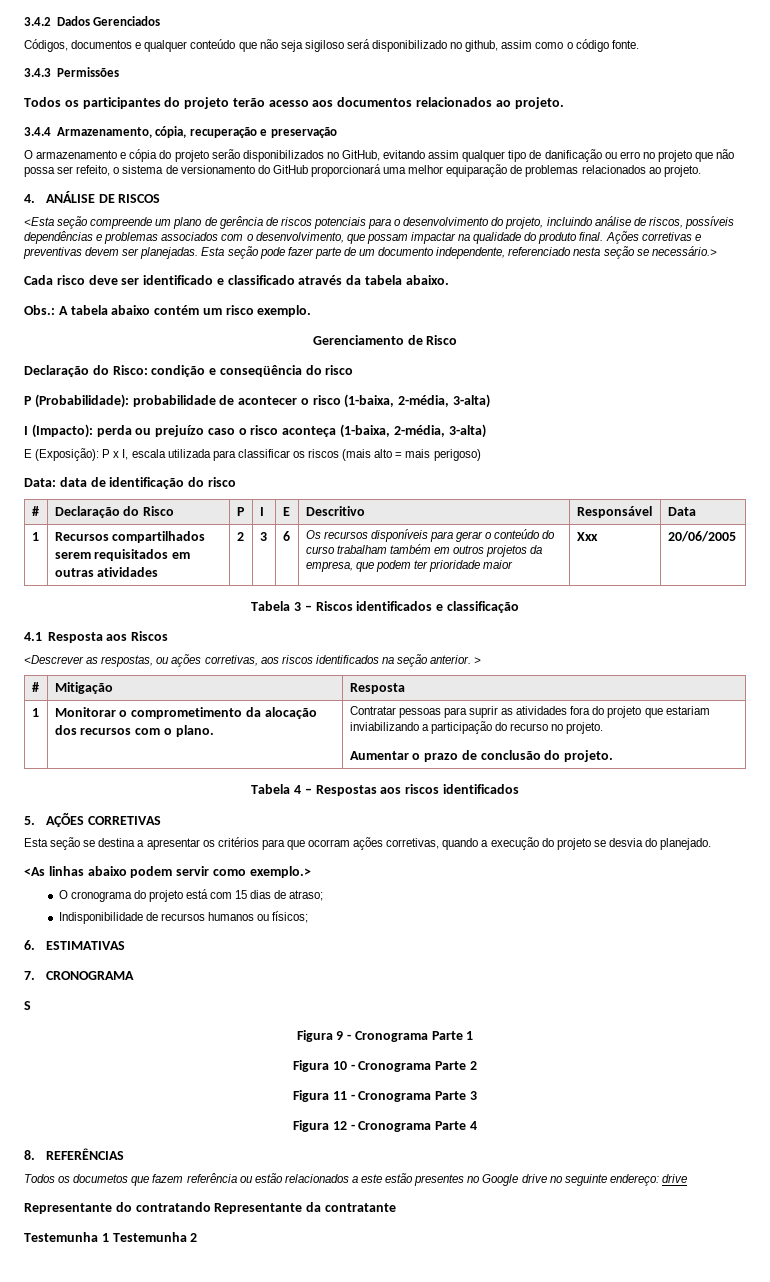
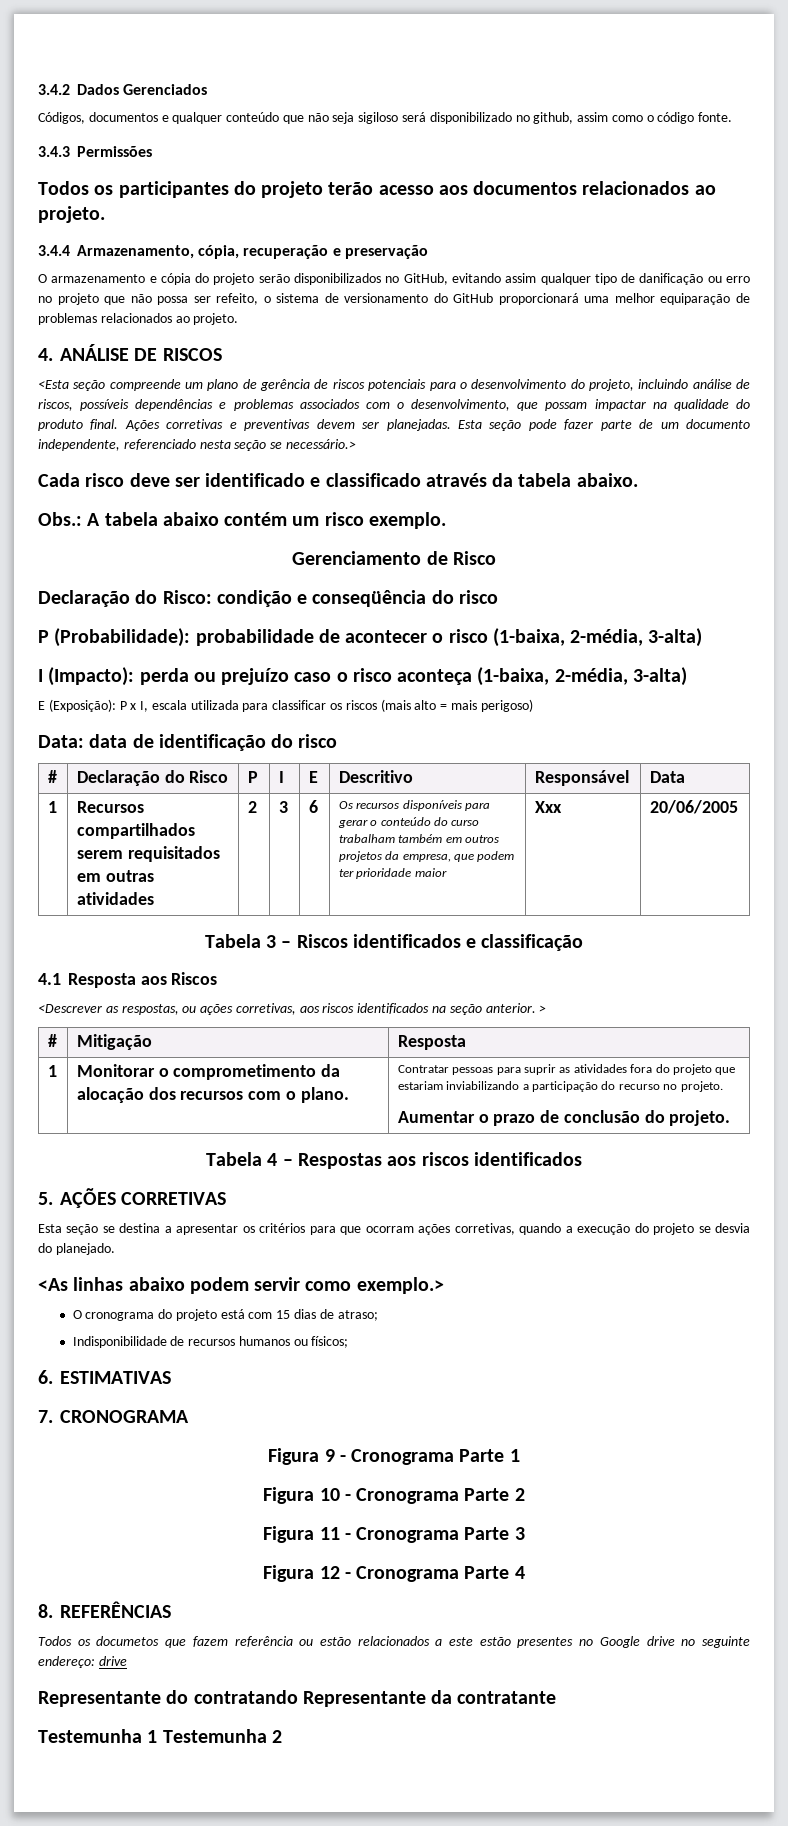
[24,1001,31,1010] // S -> (189, 1416) none

